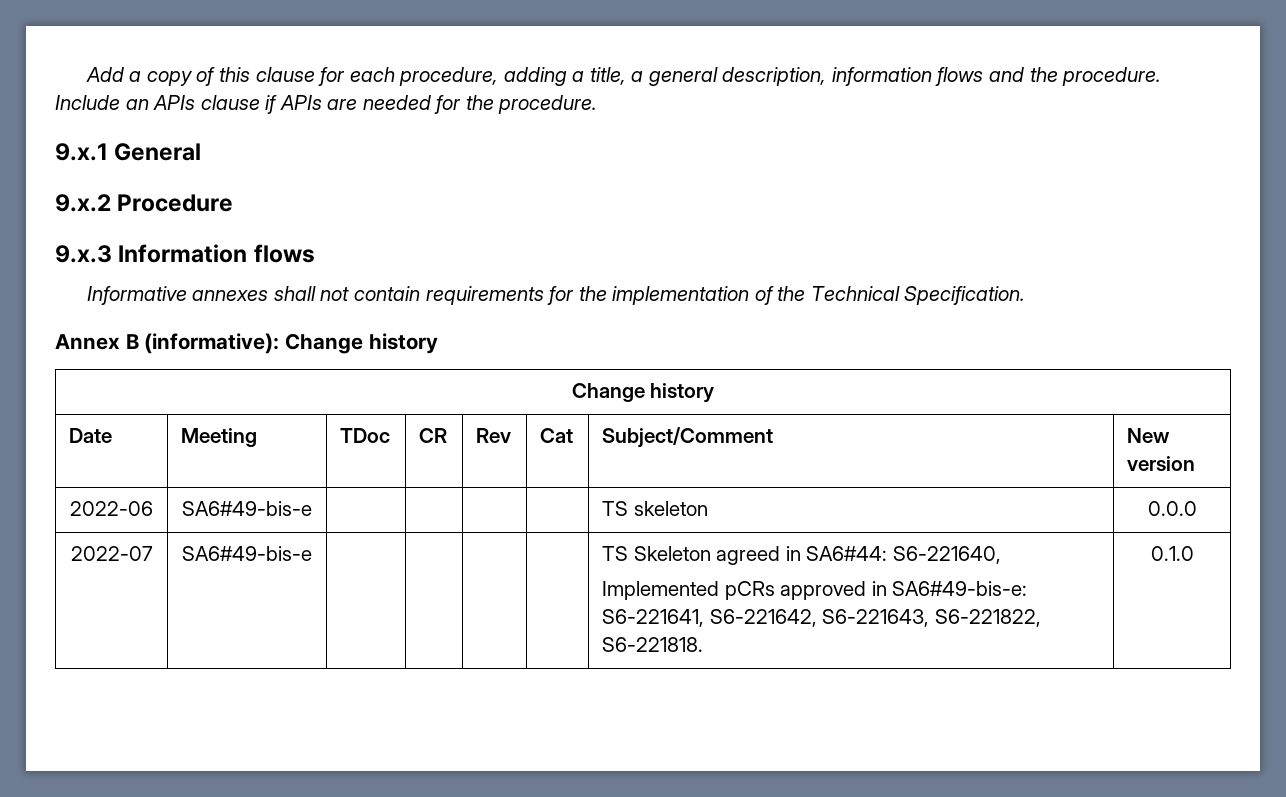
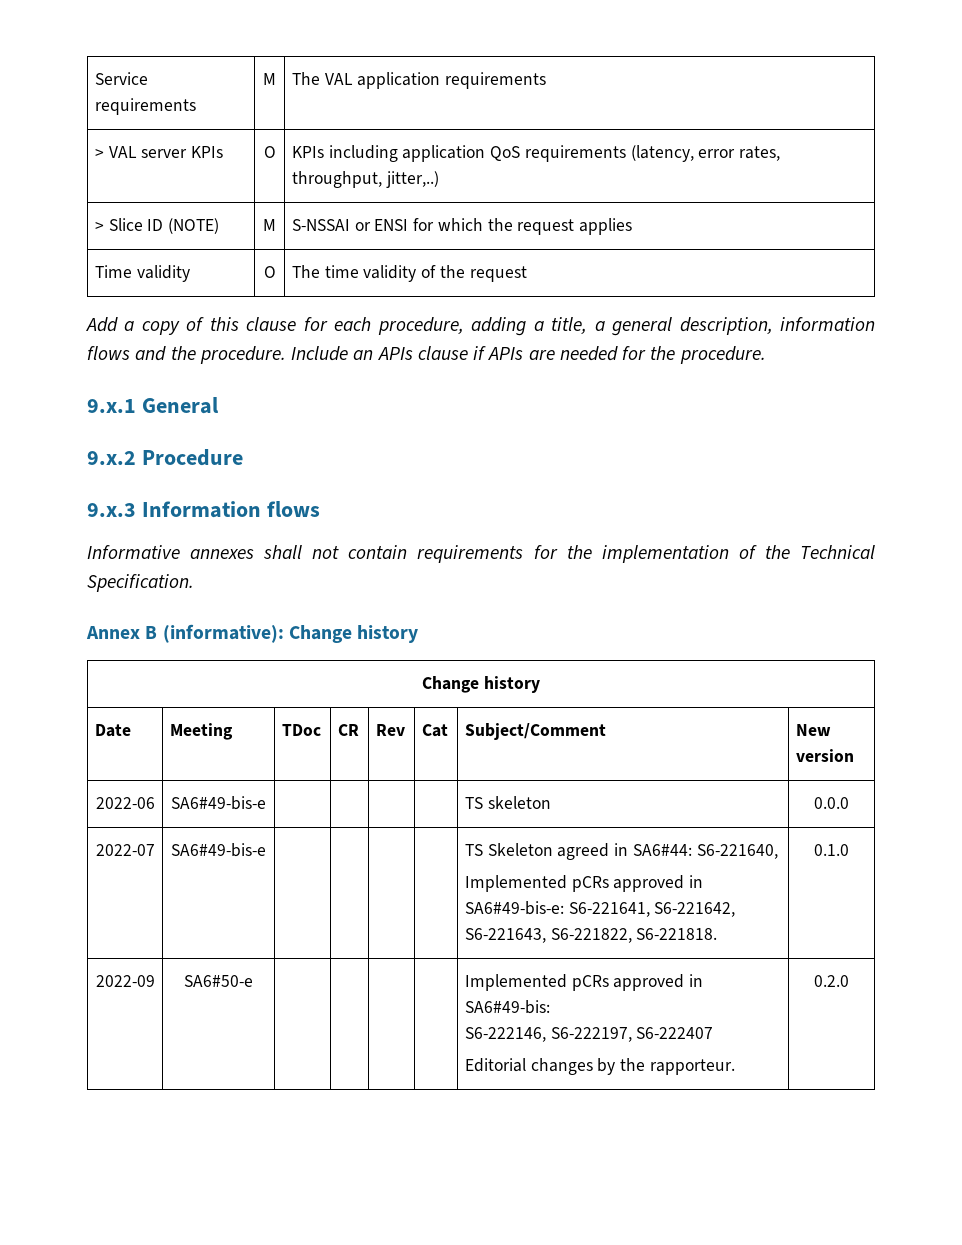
(85, 74) none -> [94,72,148,85] [94,98,196,115] [263,73,276,85] [291,72,547,89] [94,146,224,158] [263,146,276,158] [291,145,781,162] [291,171,439,188] [94,218,220,234] [263,219,276,231] [291,218,633,235] [94,265,190,282] [263,266,276,278] [291,265,527,282] Service requirements | M | The VAL application requirements // > VAL server KPIs | O | KPIs including application QoS requirements (latency, error rates, throughput, jitter,..) // > Slice ID (NOTE) | M | S-NSSAI or ENSI for which the request applies // Time validity | O | The time validity of the request //
(1194, 553) none -> [95,975,155,987] [184,975,253,987] [464,974,704,991] [464,1000,550,1014] [464,1027,714,1042] [464,1058,735,1075] [814,975,849,987] // 2022-09 | SA6#50-e | | | | | Implemented pCRs approved in SA6#49-bis: // S6-222146, S6-222197, S6-222407 // Editorial changes by the rapporteur. | 0.2.0

